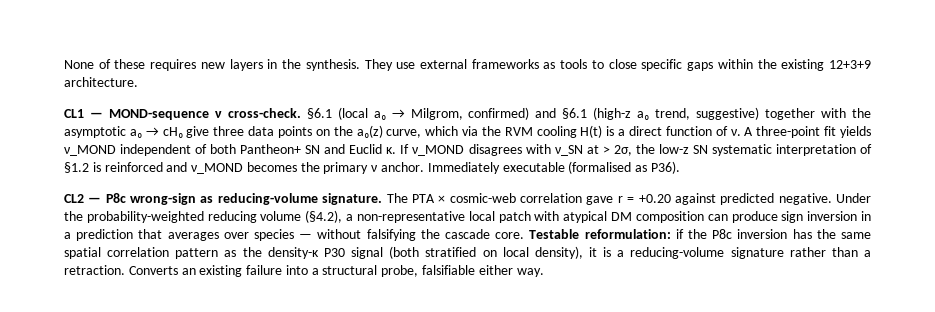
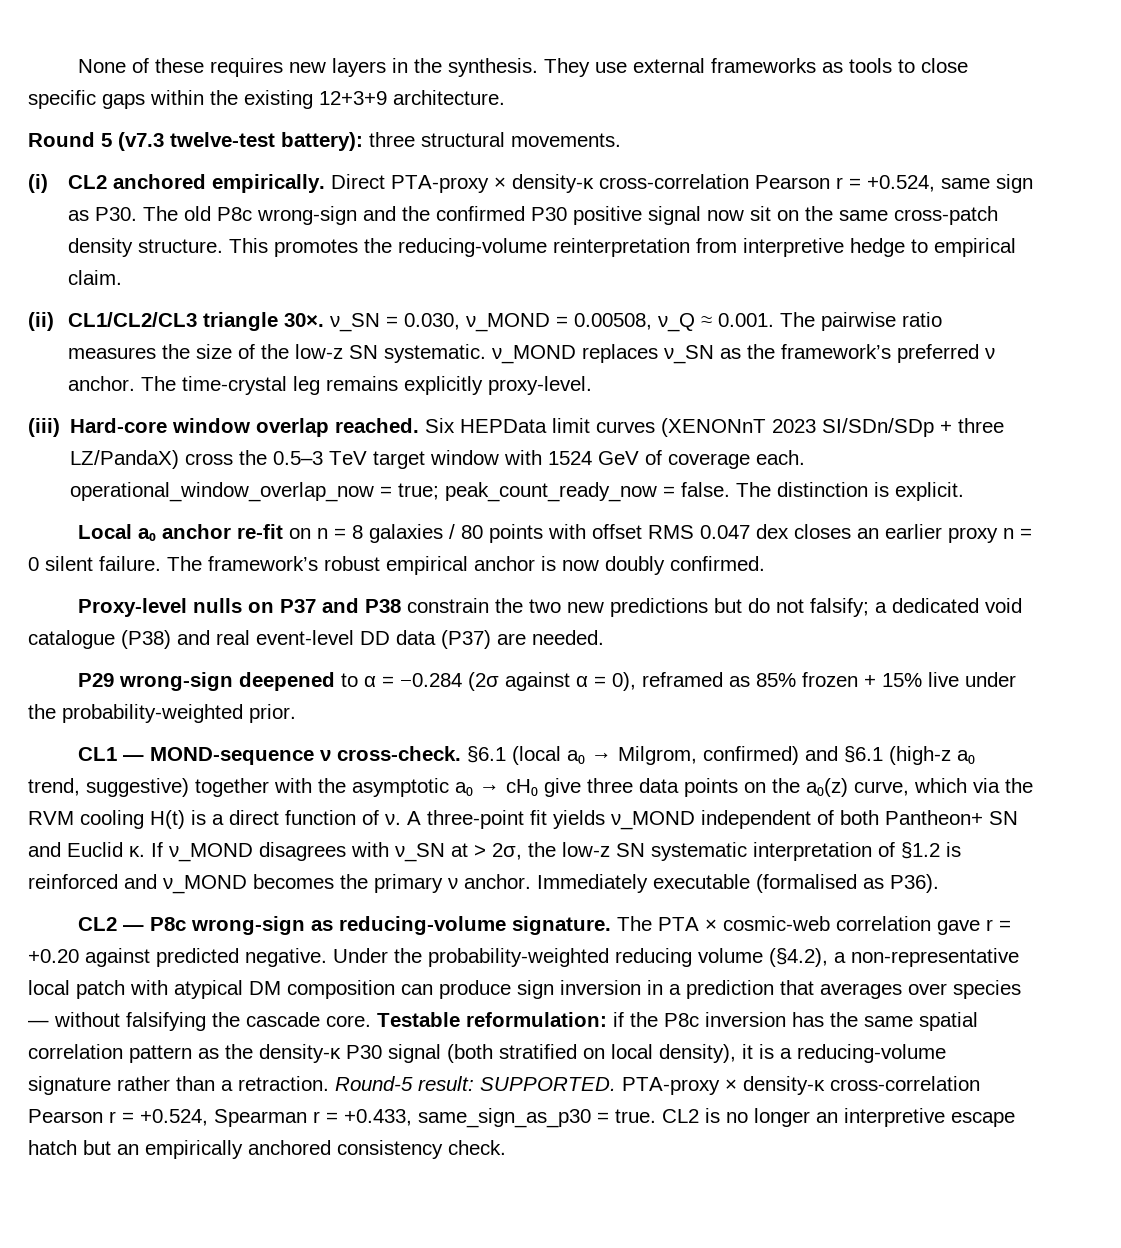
(138, 82) none -> [28,132,621,151] [28,174,1033,193] [67,206,998,225] [67,238,1016,257] [67,270,122,285] [28,312,942,332] [67,344,995,364] [67,376,592,395] [28,418,1005,437] [70,450,806,469] [70,482,965,502] [78,524,1033,543] [28,556,765,575] [78,598,1023,617] [28,630,604,649] [78,672,1017,691] [28,704,296,723] // Round 5 (v7.3 twelve-test battery): three structural movements. // (i) CL2 anchored empirically. Direct PTA-proxy × density-κ cross-correlation Pearson r = +0.524, same sign as P30. The old P8c wrong-sign and the confirmed P30 positive signal now sit on the same cross-patch density structure. This promotes the reducing-volume reinterpretation from interpretive hedge to empirical claim. // (ii) CL1/CL2/CL3 triangle 30×. ν_SN = 0.030, ν_MOND = 0.00508, ν_Q ≈ 0.001. The pairwise ratio measures the size of the low-z SN systematic. ν_MOND replaces ν_SN as the framework’s preferred ν anchor. The time-crystal leg remains explicitly proxy-level. // (iii) Hard-core window overlap reached. Six HEPData limit curves (XENONnT 2023 SI/SDn/SDp + three LZ/PandaX) cross the 0.5–3 TeV target window with 1524 GeV of coverage each. operational_window_overlap_now = true; peak_count_ready_now = false. The distinction is explicit. // Local a₀ anchor re-fit on n = 8 galaxies / 80 points with offset RMS 0.047 dex closes an earlier proxy n = 0 silent failure. The framework’s robust empirical anchor is now doubly confirmed. // Proxy-level nulls on P37 and P38 constrain the two new predictions but do not falsify; a dedicated void catalogue (P38) and real event-level DD data (P37) are needed. // P29 wrong-sign deepened to α = −0.284 (2σ against α = 0), reframed as 85% frozen + 15% live under the probability-weighted prior.
[128,265,544,277] Converts an existing failure into a structural probe, falsifiable either way. -> [335,1076,980,1095] [28,1108,1015,1128] [28,1140,506,1159] Round-5 result: SUPPORTED. PTA-proxy × density-κ cross-correlation Pearson r = +0.524, Spearman r = +0.433, same_sign_as_p30 = true. CL2 is no longer an interpretive escape hatch but an empirically anchored consistency check.

